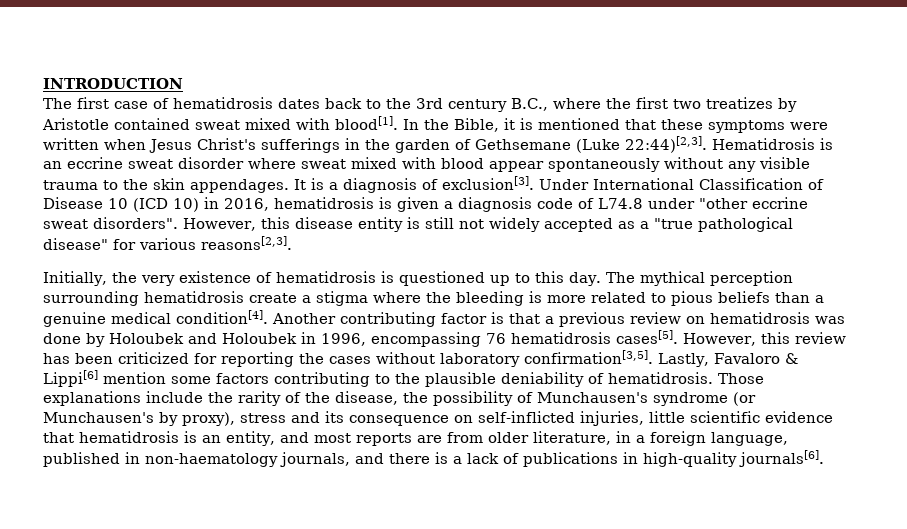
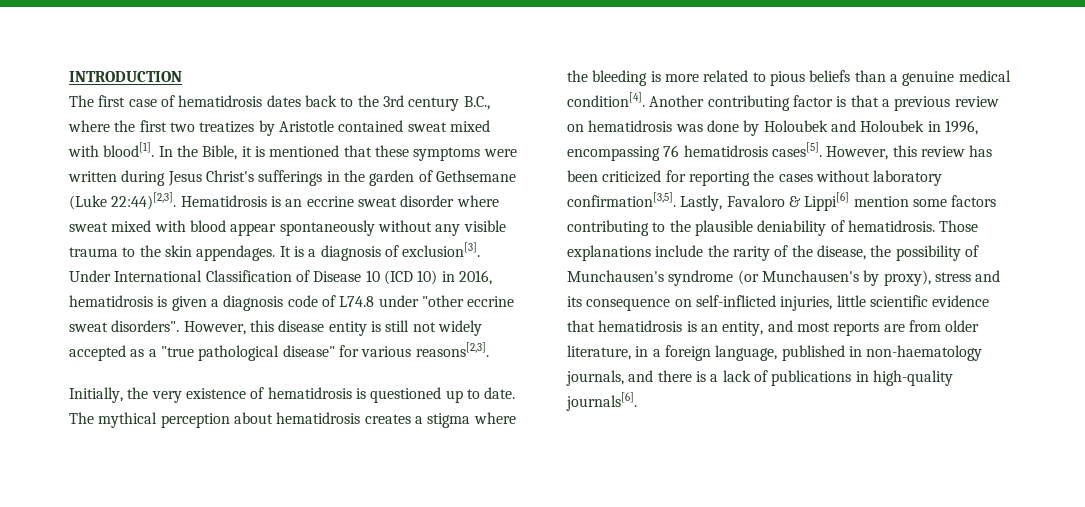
[104,139,146,150] when -> [121,170,166,186] during
[534,271,601,286] this day. -> [484,387,516,399] date.
[43,291,297,306] surrounding hematidrosis create -> [233,412,411,424] about hematidrosis creates

